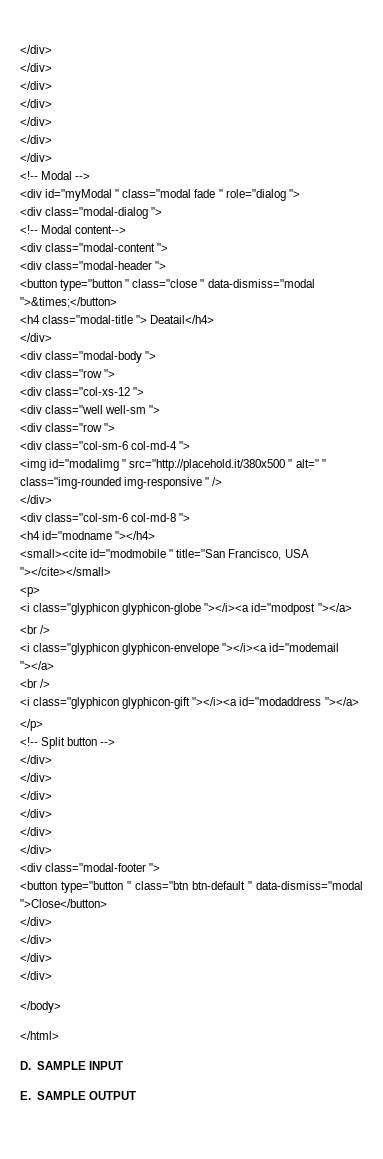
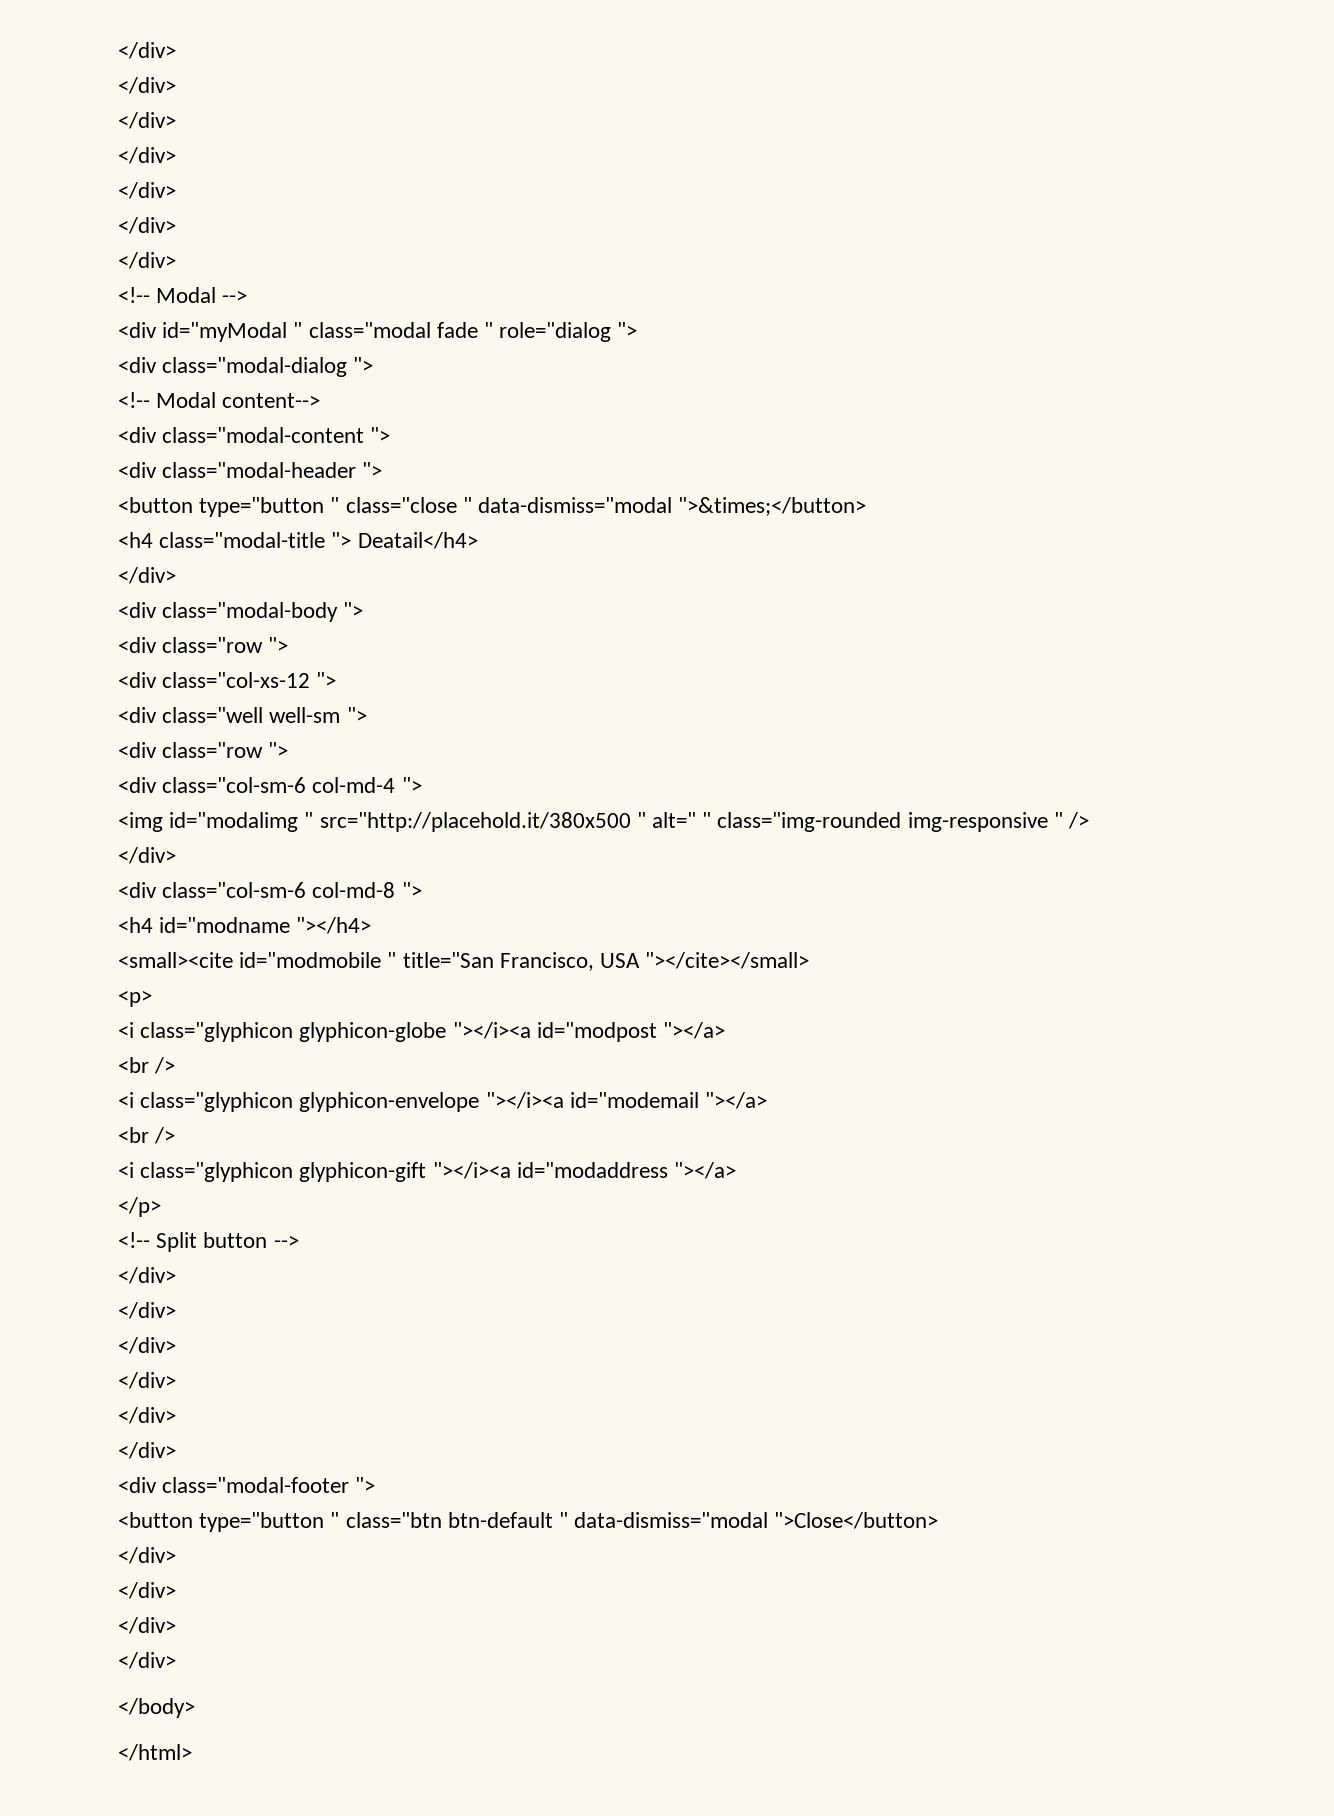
[20,1061,123,1070] [20,1091,136,1100] // D. SAMPLE INPUT // E. SAMPLE OUTPUT -> (192, 1752) none

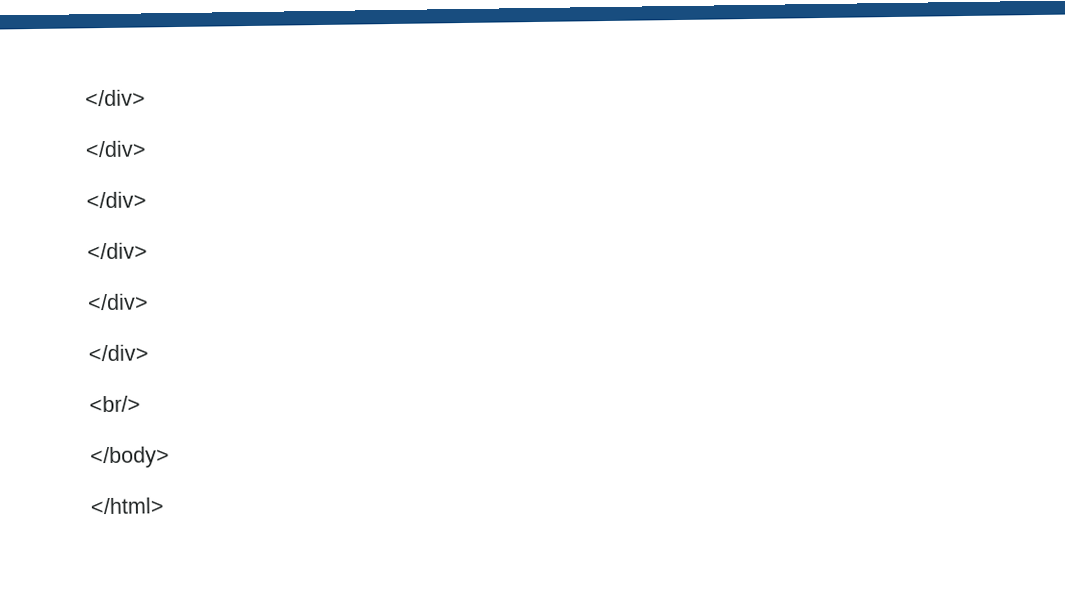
[118,42,176,59] [118,77,176,94] [118,112,176,129] [118,147,176,164] [118,182,176,199] [118,217,176,234] [118,252,176,269] [118,287,248,303] [118,322,638,342] [118,357,374,377] [118,392,321,408] [118,427,391,443] [118,462,383,478] [118,497,867,517] [118,532,478,549] [118,567,176,584] [118,602,364,622] [118,637,289,653] [118,672,337,688] [118,707,367,723] [118,742,289,758] [118,777,422,793] [118,812,1090,832] [118,847,176,864] [118,882,422,898] [118,917,372,934] [118,952,810,971] [118,990,152,1007] [118,1022,726,1042] [118,1057,176,1074] [118,1092,768,1112] [118,1127,176,1144] [118,1162,737,1182] [118,1197,161,1217] [118,1232,299,1252] [118,1267,176,1284] [118,1302,176,1319] [118,1337,176,1354] [118,1372,176,1389] [118,1407,176,1424] [118,1442,176,1459] [118,1477,376,1493] [118,1512,939,1532] [118,1547,176,1564] [118,1582,176,1599] [118,1617,176,1634] [118,1652,176,1669] </div> // </div> // </div> // </div> // </div> // </div> // </div> // <!-- Modal --> // <div id="myModal " class="modal fade " role="dialog "> // <div class="modal-dialog "> // <!-- Modal content--> // <div class="modal-content "> // <div class="modal-header "> // <button type="button " class="close " data-dismiss="modal ">&times;</button> // <h4 class="modal-title "> Deatail</h4> // </div> // <div class="modal-body "> // <div class="row "> // <div class="col-xs-12 "> // <div class="well well-sm "> // <div class="row "> // <div class="col-sm-6 col-md-4 "> // <img id="modalimg " src="http://placehold.it/380x500 " alt=" " class="img-rounded img-responsive " /> // </div> // <div class="col-sm-6 col-md-8 "> // <h4 id="modname "></h4> // <small><cite id="modmobile " title="San Francisco, USA "></cite></small> // <p> // <i class="glyphicon glyphicon-globe "></i><a id="modpost "></a> // <br /> // <i class="glyphicon glyphicon-envelope "></i><a id="modemail "></a> // <br /> // <i class="glyphicon glyphicon-gift "></i><a id="modaddress "></a> // </p> // <!-- Split button --> // </div> // </div> // </div> // </div> // </div> // </div> // <div class="modal-footer "> // <button type="button " class="btn btn-default " data-dismiss="modal ">Close</button> // </div> // </div> // </div> // </div> -> [85,89,146,107] [85,140,146,158] [86,191,147,209] [87,242,148,260] [87,293,149,311] [88,344,149,362] [89,395,141,413] </div> // </div> // </div> // </div> // </div> // </div> // <br/>

